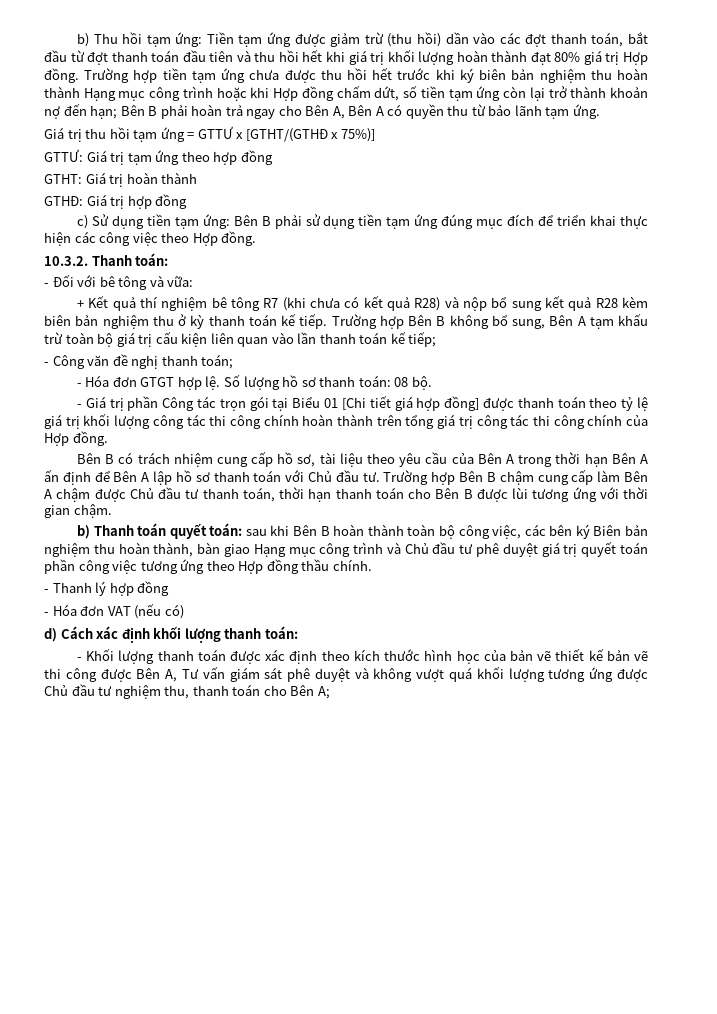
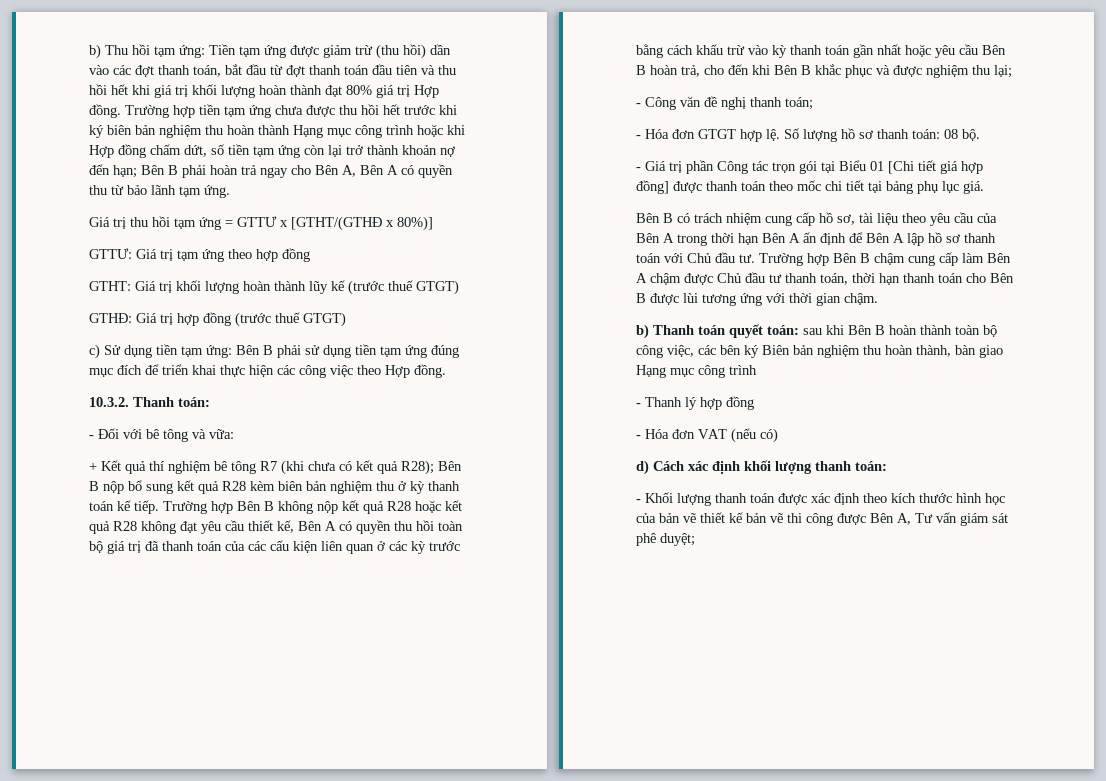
[340,128,375,142] 75%)] -> [397,216,433,231] 80%)]
[126,172,198,184] hoàn thành -> [176,280,459,295] khối lượng hoàn thành lũy kế (trước thuế GTGT)
(188, 201) none -> [235,312,346,327] (trước thuế GTGT)
[414,296,459,311] R28) và -> [401,460,462,475] [89,481,99,491] R28); Bên B
[491,313,648,329] [44,331,437,347] bổ sung, Bên A tạm khấu trừ toàn bộ giá trị cấu kiện liên quan vào lần thanh toán kế tiếp; -> [317,500,462,514] [89,520,463,534] [89,540,460,554] [636,44,1006,58] [636,64,1012,78] nộp kết quả R28 hoặc kết quả R28 không đạt yêu cầu thiết kế, Bên A có quyền thu hồi toàn bộ giá trị đã thanh toán của các cấu kiện liên quan ở các kỳ trước bằng cách khấu trừ vào kỳ thanh toán gần nhất hoặc yêu cầu Bên B hoàn trả, cho đến khi Bên B khắc phục và được nghiệm thu lại;
[621,397,648,411] [44,413,648,429] [44,431,108,446] tỷ lệ giá trị khối lượng công tác thi công chính hoàn thành trên tổng giá trị công tác thi công chính của Hợp đồng. -> [797,180,984,194] mốc chi tiết tại bảng phụ lục giá.
[386,541,648,557] [44,559,372,574] và Chủ đầu tư phê duyệt giá trị quyết toán phần công việc tương ứng theo Hợp đồng thầu chính. -> (757, 370) none
[314,666,648,682] [44,684,330,699] duyệt và không vượt quá khối lượng tương ứng được Chủ đầu tư nghiệm thu, thanh toán cho Bên A; -> [660,533,695,546] duyệt;

